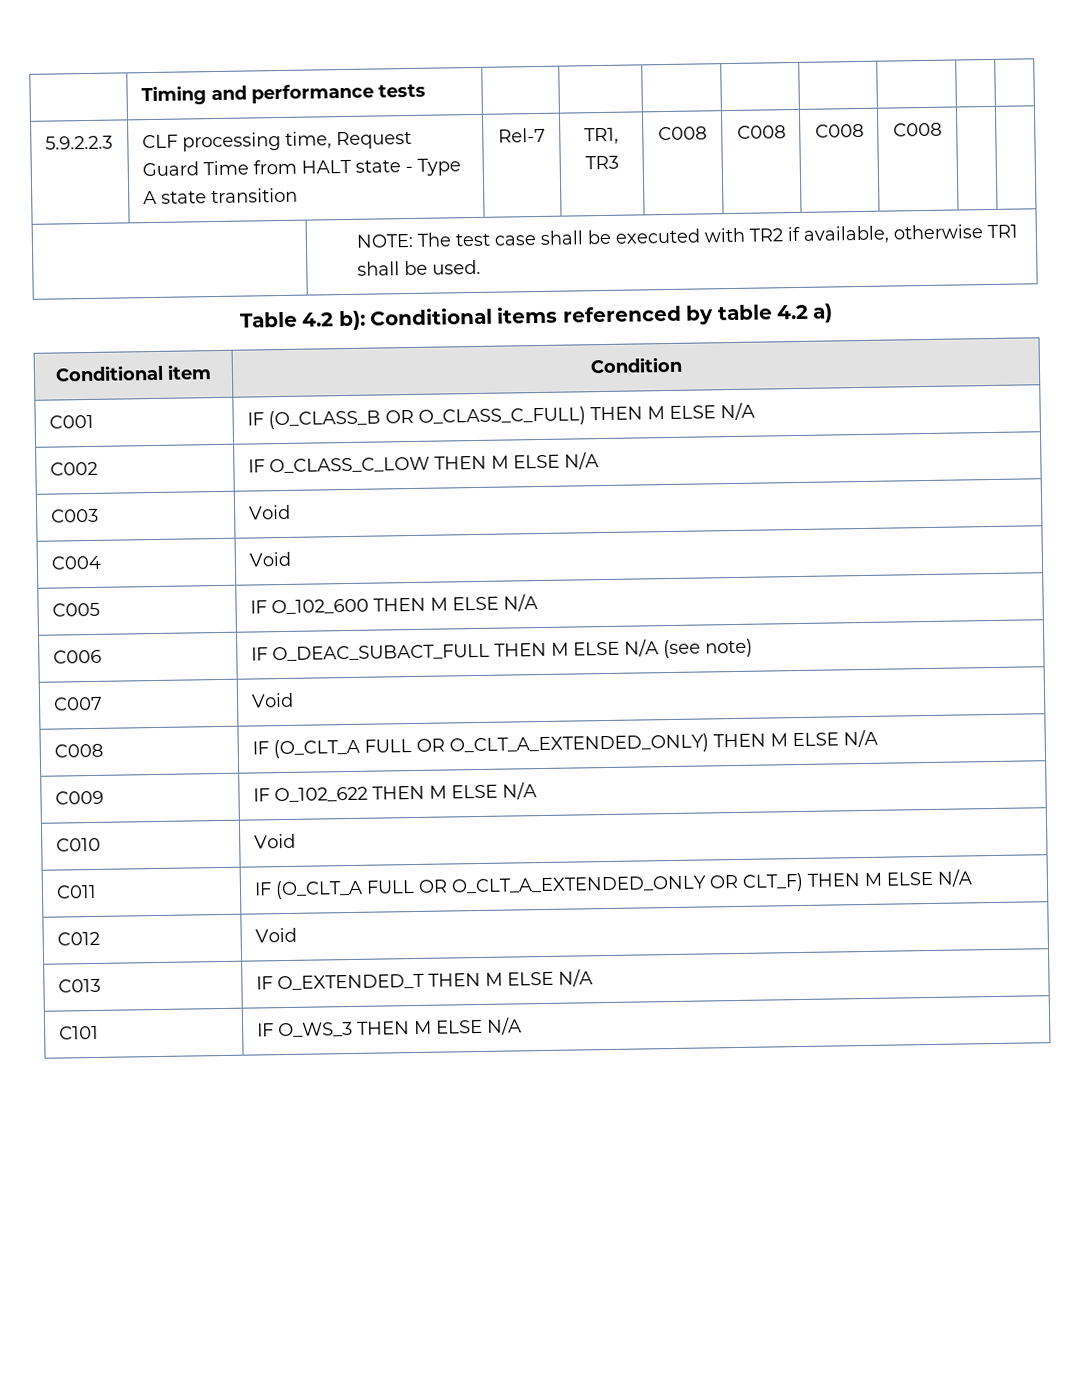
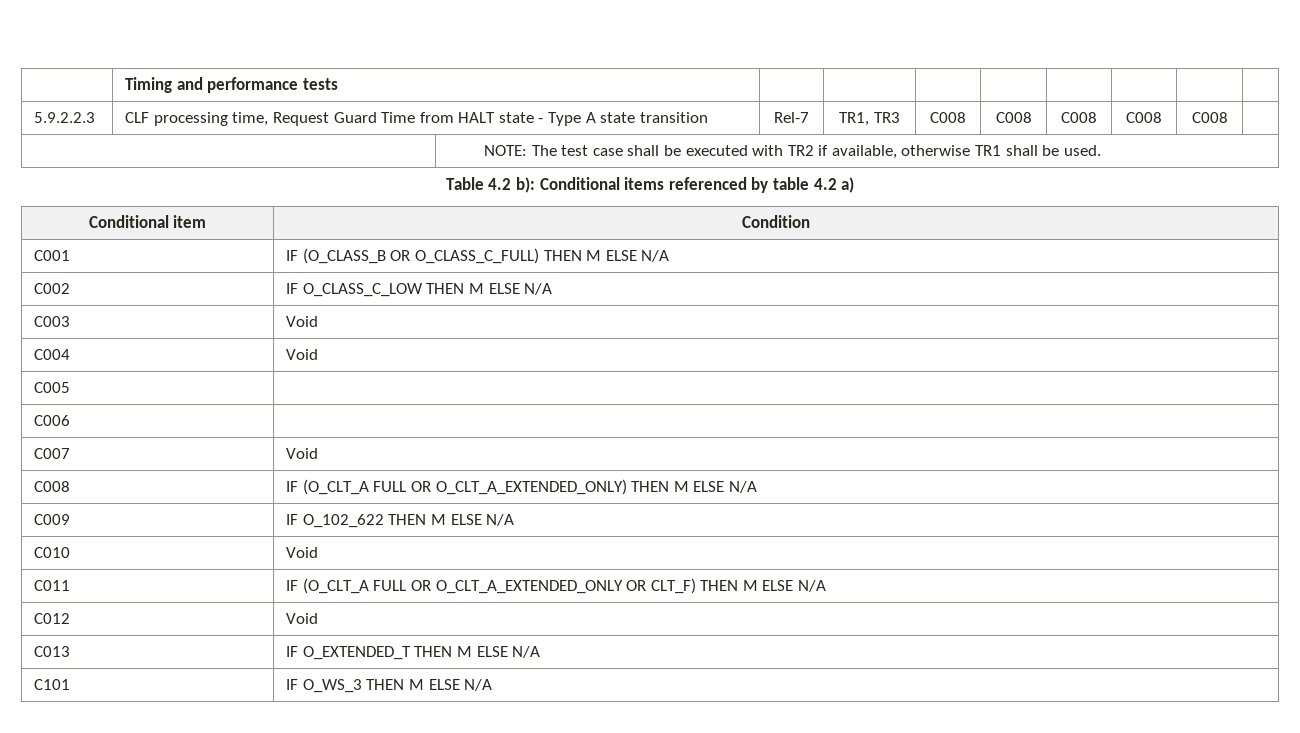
(942, 129) none -> [1191,112,1228,123] C008
[249,594,538,615] [52,649,102,664] [250,638,753,662] IF O_102_600 THEN M ELSE N/A // C006 | IF O_DEAC_SUBACT_FULL THEN M ELSE N/A (see note) -> [34,415,71,426] // C006 |

